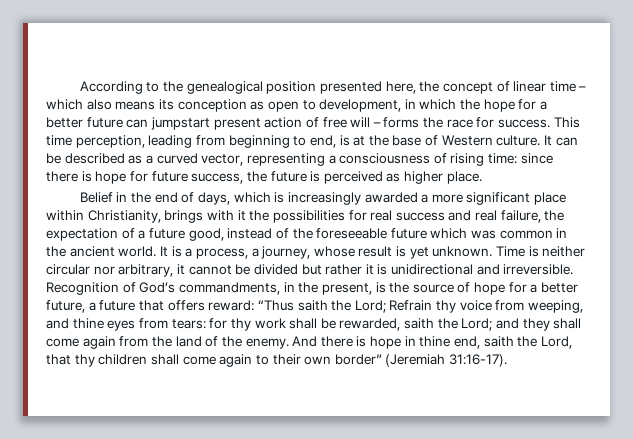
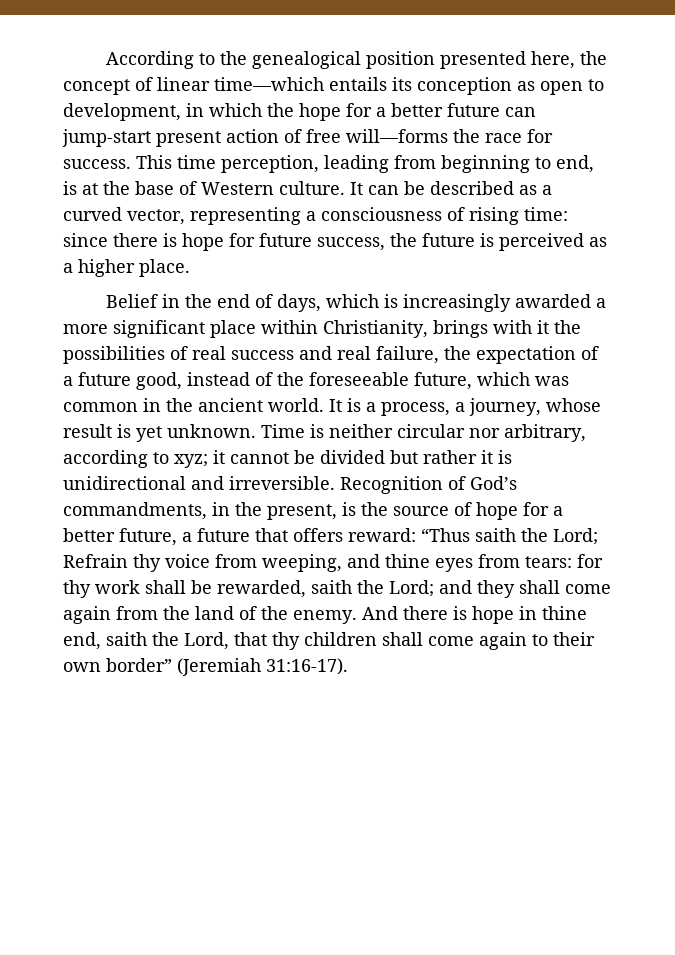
[549,81,587,92] [46,99,156,110] time – which also means -> [214,77,387,91] time—which entails
[150,117,210,130] jumpstart -> [62,129,151,147] jump-start
[350,117,420,128] will – forms -> [346,129,448,143] will—forms
(401, 177) none -> [63,263,73,273] a
[348,210,367,221] for -> [170,346,188,360] of
[390,228,427,239] future -> [414,372,472,390] future,
(174, 270) none -> [63,450,208,468] according to xyz;

